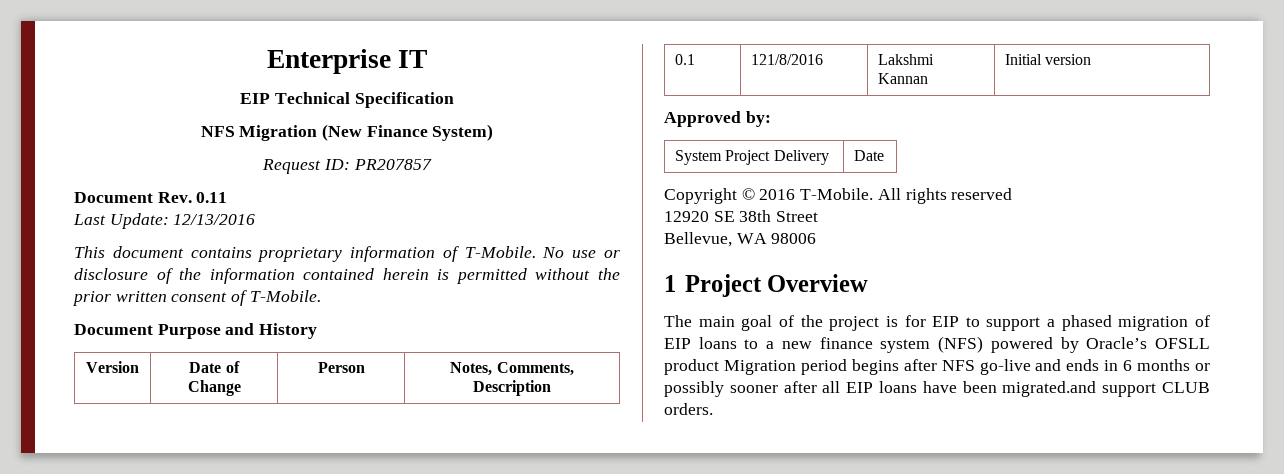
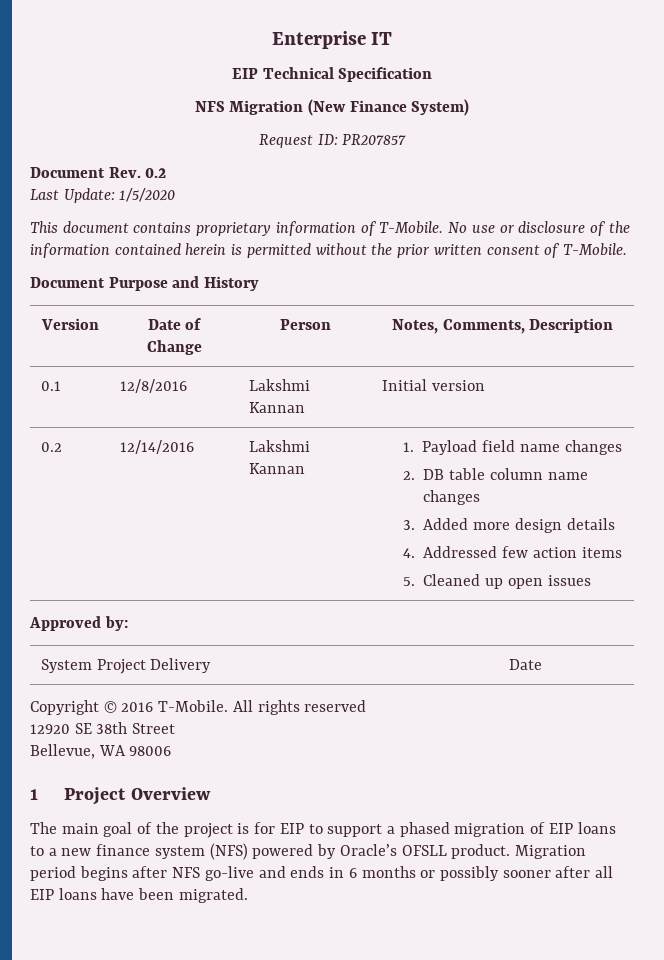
[196,192,228,203] 0.11 -> [145,168,167,178] 0.2
[173,214,256,225] 12/13/2016 -> [119,188,176,202] 1/5/2020
[751,54,824,65] 121/8/2016 -> [119,379,187,393] 12/8/2016
(1092, 59) none -> [40,442,62,452] [119,440,194,454] [248,440,310,452] [248,463,305,474] [402,440,622,455] [402,468,588,480] [423,490,481,505] [402,518,615,533] [402,546,622,558] [402,574,591,589] // 0.2 | 12/14/2016 | Lakshmi Kannan | 1. Payload field name changes // 2. DB table column name changes // 3. Added more design details // 4. Addressed few action items // 5. Cleaned up open issues
[664,359,719,375] product -> [451,844,511,859] product.
[1002,381,1210,397] [664,403,713,415] migrated.and support CLUB orders. -> [178,888,248,903] migrated.

